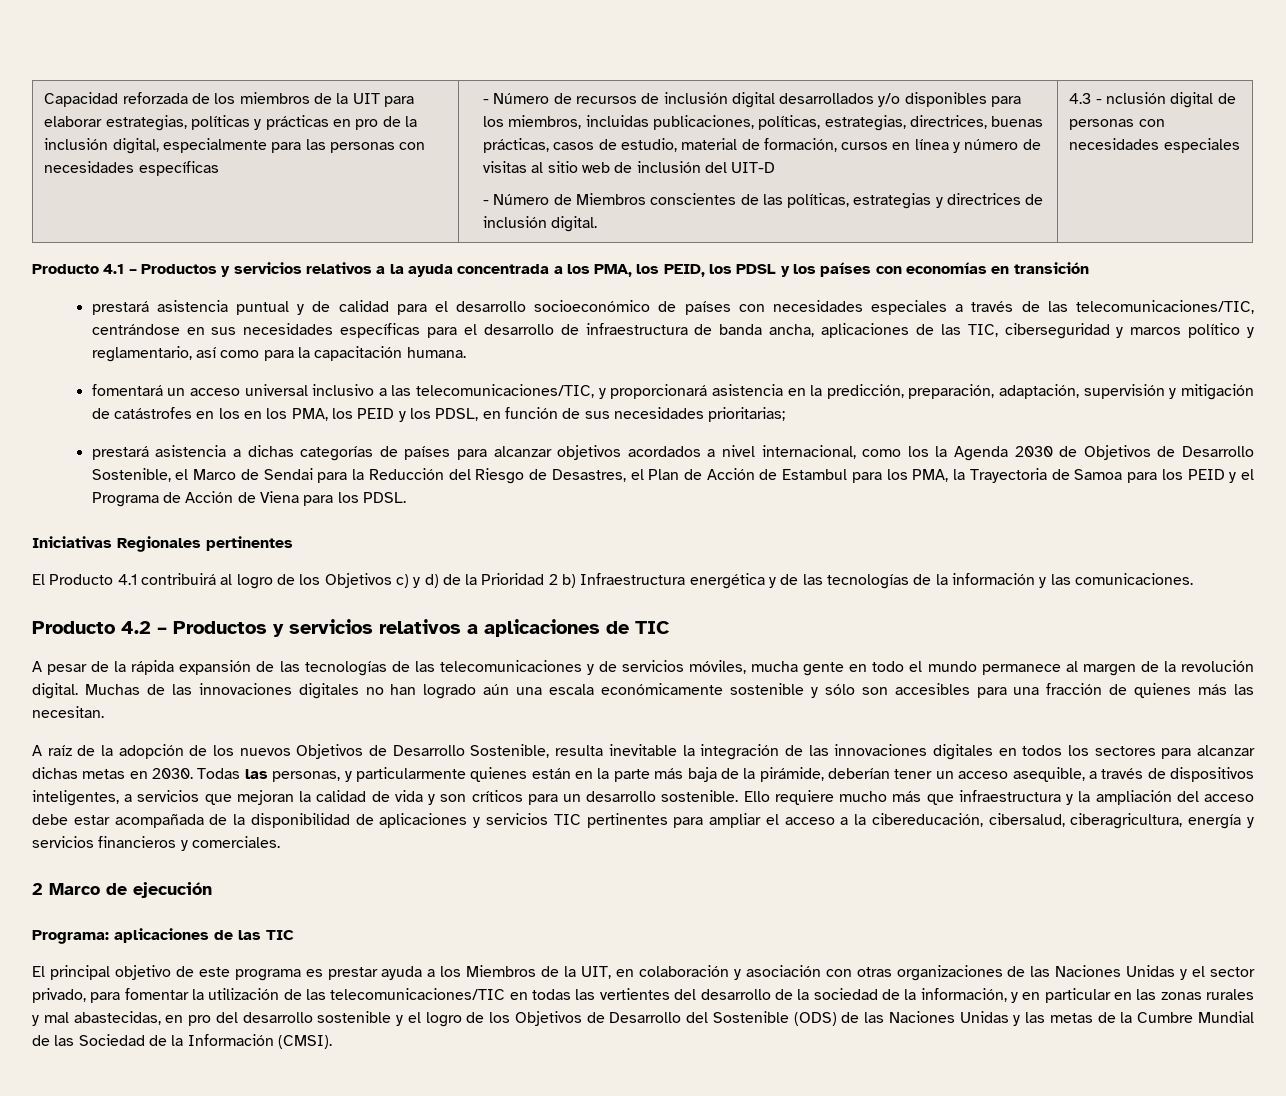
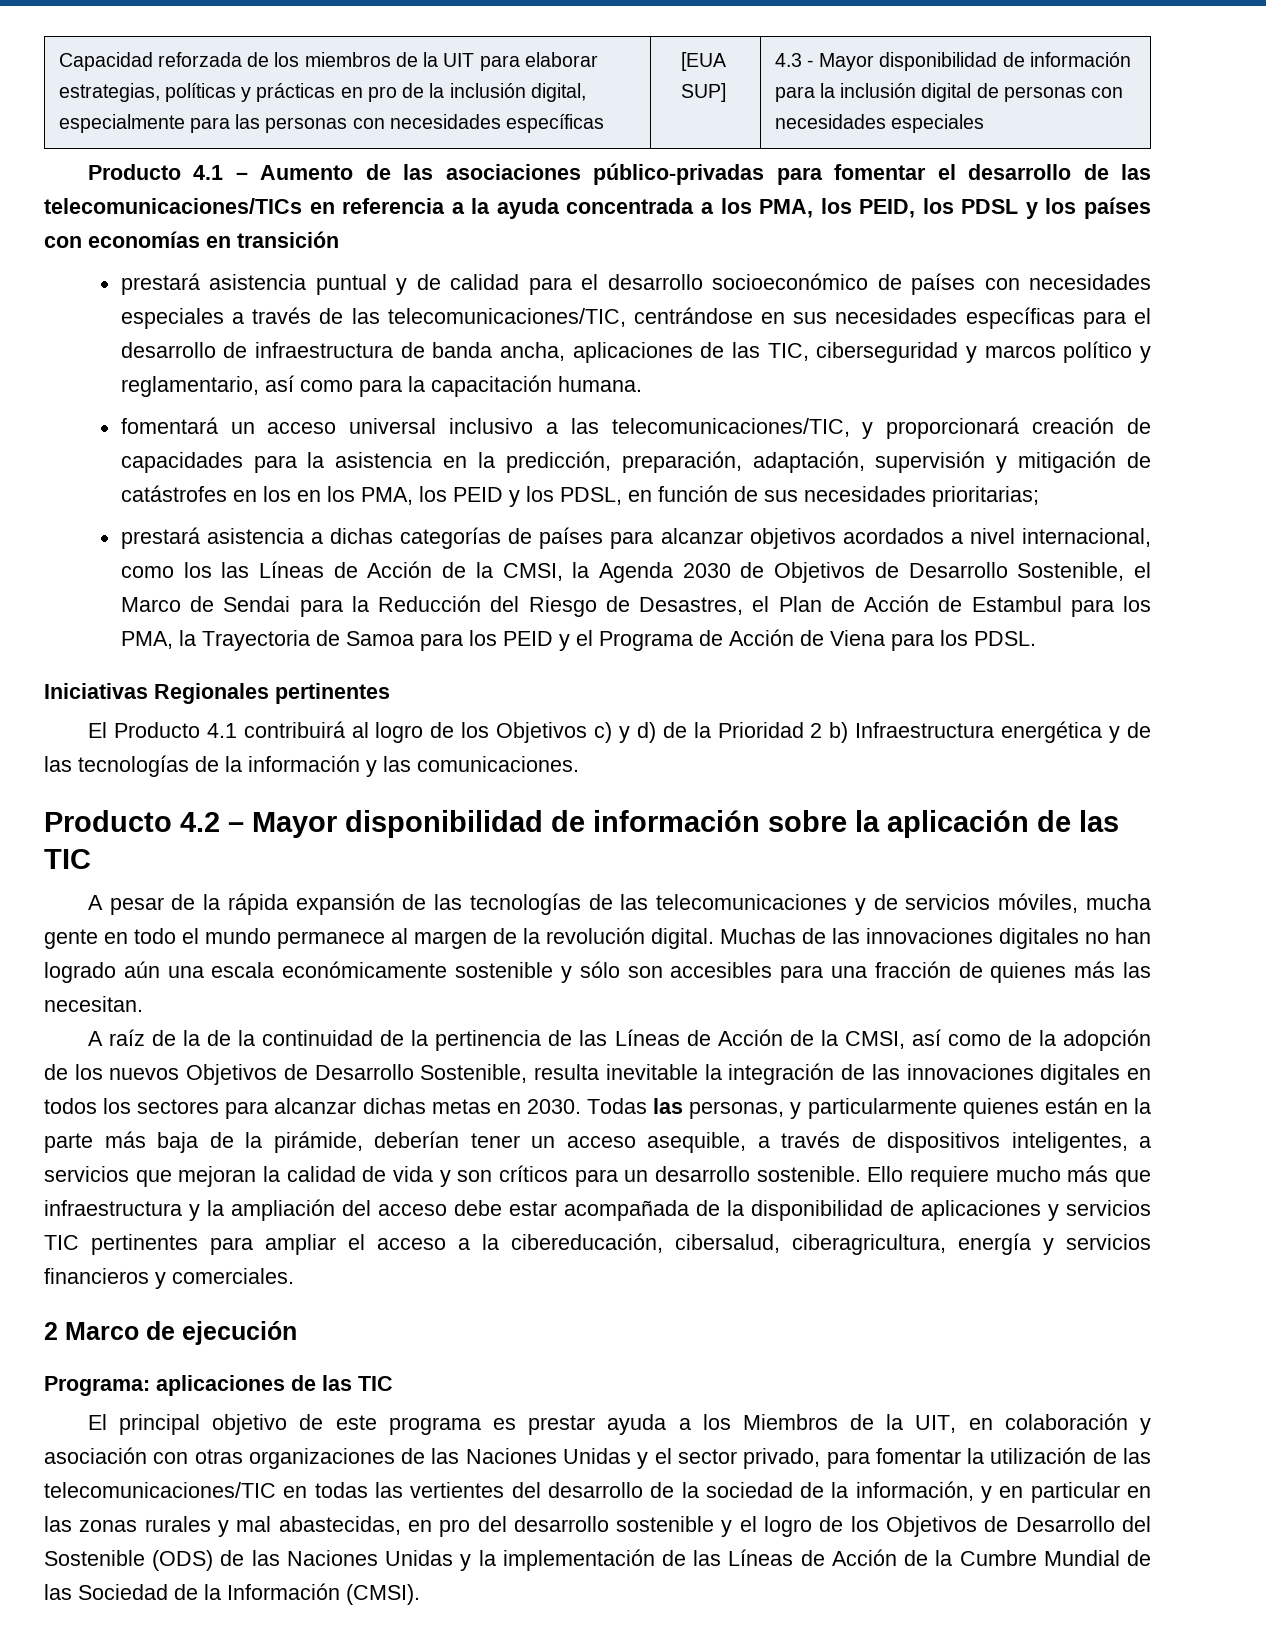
[482,92,1022,108] [482,115,1044,131] [482,138,1041,153] [482,161,776,173] [482,193,1044,209] [482,216,598,232] [1069,92,1166,104] - Número de recursos de inclusión digital desarrollados y/o disponibles para los miembros, incluidas publicaciones, políticas, estrategias, directrices, buenas prácticas, casos de estudio, material de formación, cursos en línea y número de visitas al sitio web de inclusión del UIT-D // - Número de Miembros conscientes de las políticas, estrategias y directrices de inclusión digital. | 4.3 - nclusión -> [680,52,726,71] [680,83,726,102] [774,52,1131,71] [774,83,917,102] [EUA SUP] | 4.3 - Mayor disponibilidad de información para la inclusión
[140,262,372,277] Productos y servicios relativos -> [260,163,1151,185] [44,198,446,214] Aumento de las asociaciones público-privadas para fomentar el desarrollo de las telecomunicaciones/TICs en referencia
(708, 391) none -> [1032,417,1151,434] [120,452,325,473] creación de capacidades para la
(929, 451) none -> [221,561,563,581] las Líneas de Acción de la CMSI,
[173,619,629,637] Productos y servicios relativos a aplicaciones de -> [252,810,1119,838] Mayor disponibilidad de información sobre la aplicación de las
(114, 750) none -> [207,1029,1056,1051] de la continuidad de la pertinencia de las Líneas de Acción de la CMSI, así como de la
[1025,1012,1093,1023] las metas -> [478,1549,897,1571] la implementación de las Líneas de Acción

